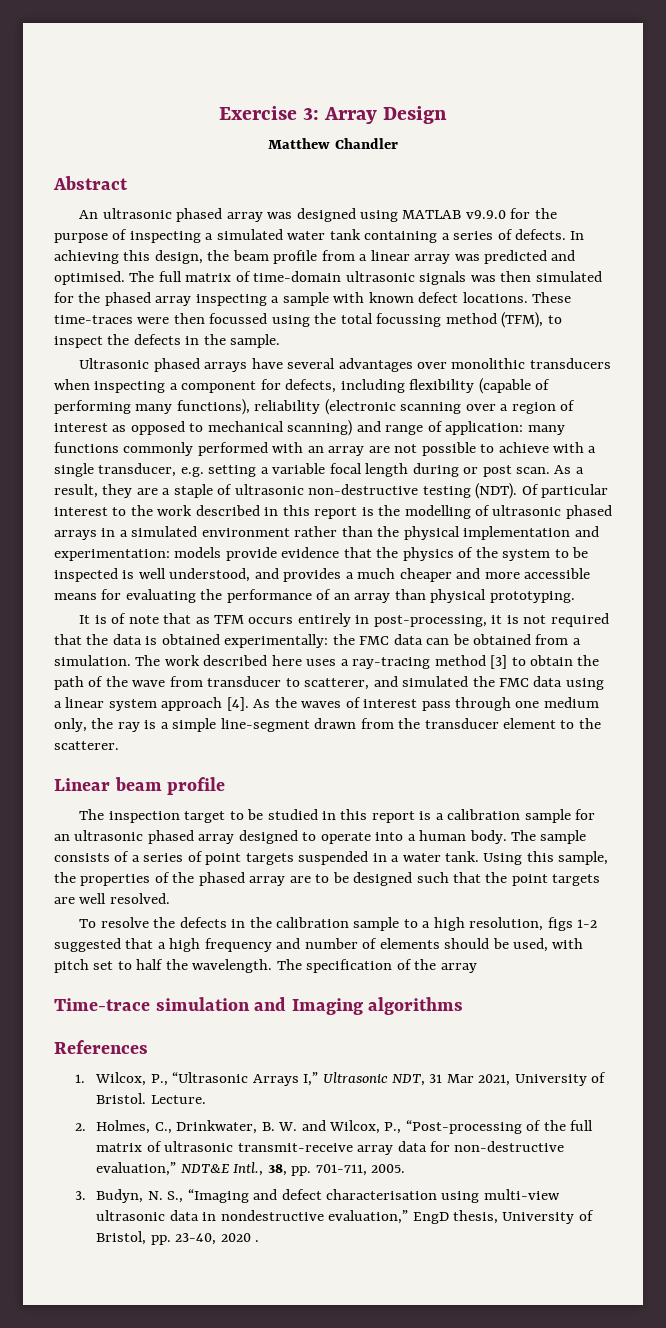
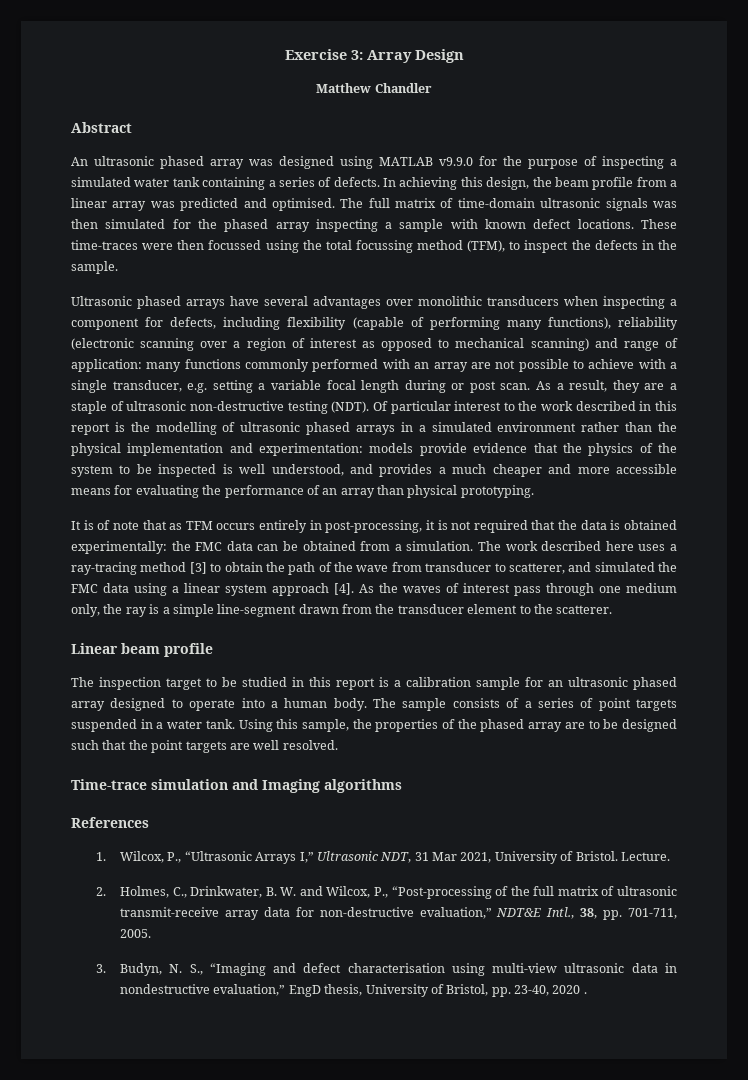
[79,917,598,931] [54,938,584,952] [54,959,477,973] // To resolve the defects in the calibration sample to a high resolution, figs 1-2 suggested that a high frequency and number of elements should be used, with pitch set to half the wavelength. The specification of the array -> (338, 745) none

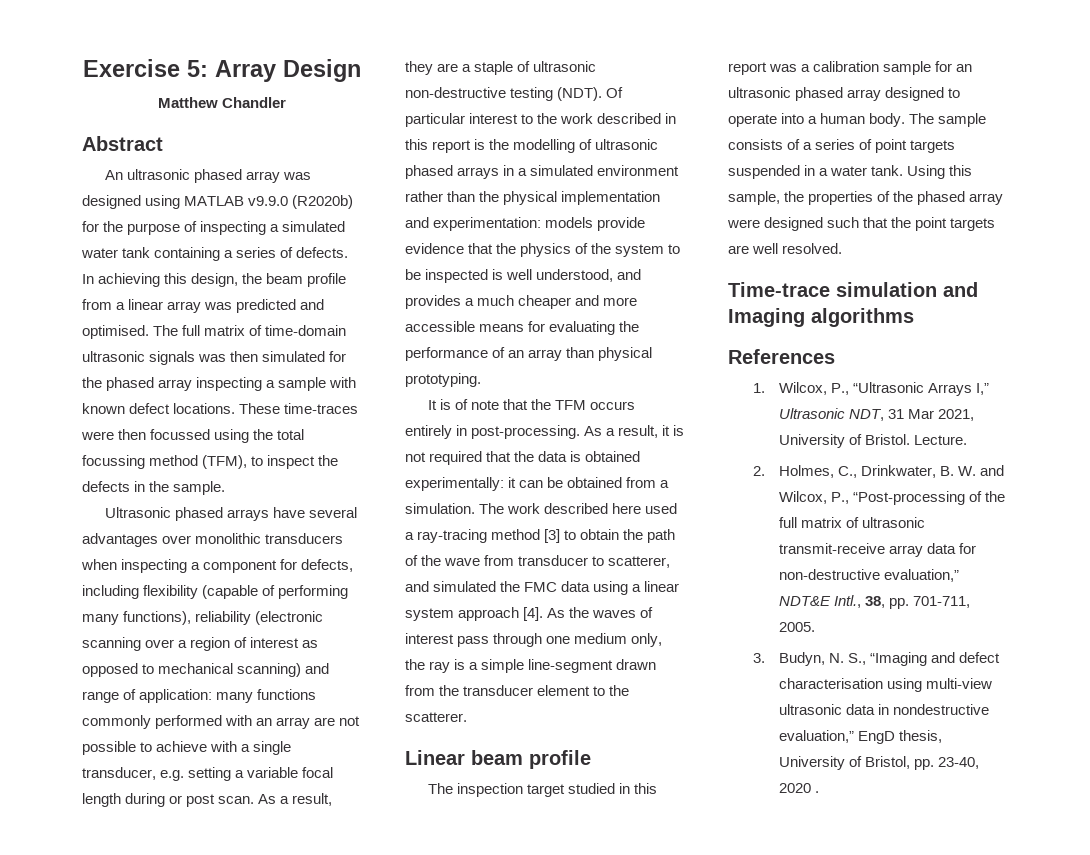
[350,50,363,60] 3: -> [187,60,208,77] 5:
(473, 161) none -> [292,195,354,209] (R2020b)
[169,523,183,530] as -> [531,399,552,410] the
[325,520,423,533] post-processing, -> [471,425,659,439] post-processing. As a result,
[171,541,253,551] the FMC data -> [508,477,517,488] it
[638,544,666,551] uses -> [645,503,678,514] used
[206,677,237,687] to be -> (566, 790) none
[379,677,389,687] is -> [769,64,798,72] was
[564,719,619,729] are to be -> [727,219,760,228] were

